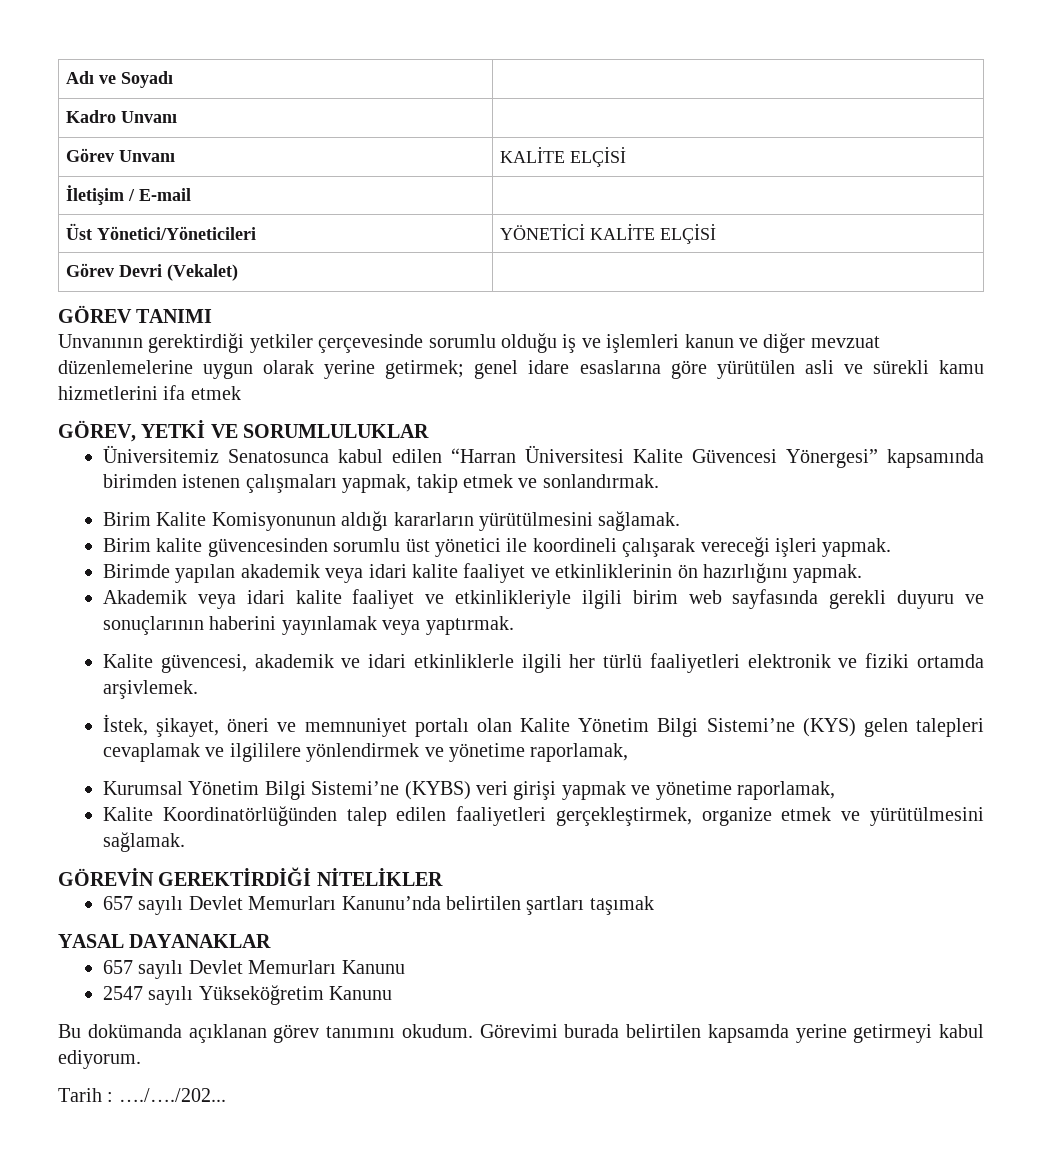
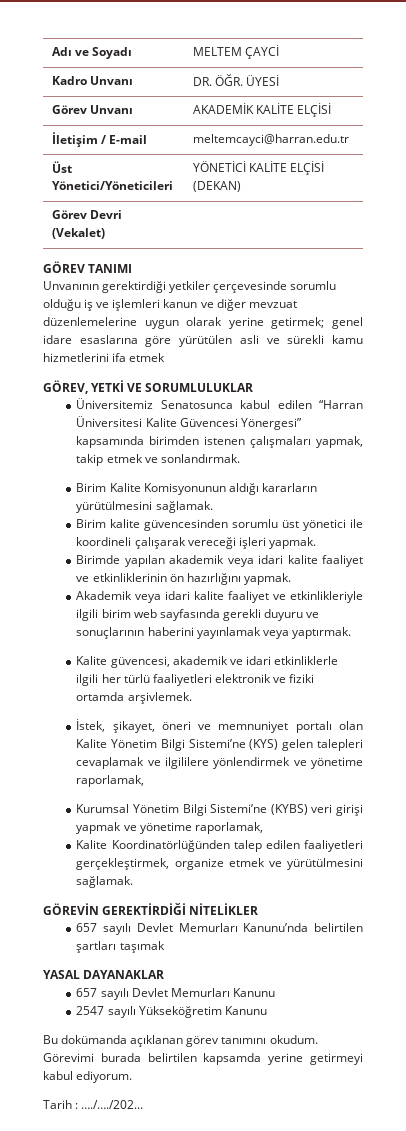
(174, 79) none -> [192,45,279,59] MELTEM ÇAYCİ
(178, 117) none -> [192,74,279,86] DR. ÖĞR. ÜYESİ
(176, 156) none -> [192,103,254,114] AKADEMİK
(192, 194) none -> [192,134,349,146] meltemcayci@harran.edu.tr
(717, 233) none -> [192,181,241,192] (DEKAN)

